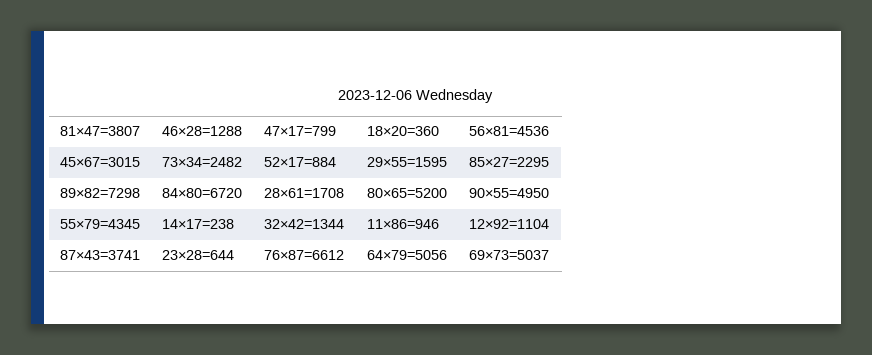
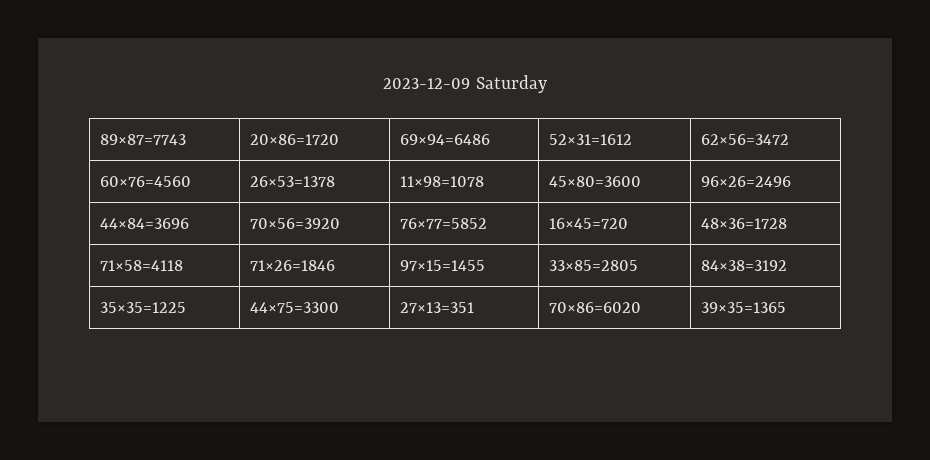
[338,89,493,103] [59,126,140,136] [161,126,242,136] [263,126,336,136] [366,126,439,136] [468,126,549,136] [59,157,140,167] [161,157,242,167] [263,157,336,167] [366,157,447,167] [468,157,549,167] [59,188,140,198] [161,188,242,198] [263,188,344,198] [366,188,447,198] [468,188,549,198] [59,219,140,229] [161,219,234,229] [263,219,344,229] [366,219,439,229] [468,219,549,229] [59,250,140,260] [161,250,234,260] [263,250,344,260] [366,250,447,260] [468,250,549,260] 2023-12-06 Wednesday // 81×47=3807 | 46×28=1288 | 47×17=799 | 18×20=360 | 56×81=4536 // 45×67=3015 | 73×34=2482 | 52×17=884 | 29×55=1595 | 85×27=2295 // 89×82=7298 | 84×80=6720 | 28×61=1708 | 80×65=5200 | 90×55=4950 // 55×79=4345 | 14×17=238 | 32×42=1344 | 11×86=946 | 12×92=1104 // 87×43=3741 | 23×28=644 | 76×87=6612 | 64×79=5056 | 69×73=5037 -> [383,75,547,93] [99,134,186,145] [249,134,339,145] [399,134,490,145] [548,134,632,145] [700,134,789,145] [99,176,191,187] [249,176,335,187] [399,176,484,187] [548,176,641,187] [700,176,791,187] [99,218,189,229] [249,218,340,229] [399,218,487,229] [548,218,628,229] [700,218,787,229] [99,260,183,271] [249,260,335,271] [399,260,485,271] [548,260,638,271] [700,260,787,271] [99,302,186,313] [249,302,339,313] [399,302,474,313] [548,302,641,313] [700,302,786,313] 2023-12-09 Saturday // 89×87=7743 | 20×86=1720 | 69×94=6486 | 52×31=1612 | 62×56=3472 // 60×76=4560 | 26×53=1378 | 11×98=1078 | 45×80=3600 | 96×26=2496 // 44×84=3696 | 70×56=3920 | 76×77=5852 | 16×45=720 | 48×36=1728 // 71×58=4118 | 71×26=1846 | 97×15=1455 | 33×85=2805 | 84×38=3192 // 35×35=1225 | 44×75=3300 | 27×13=351 | 70×86=6020 | 39×35=1365

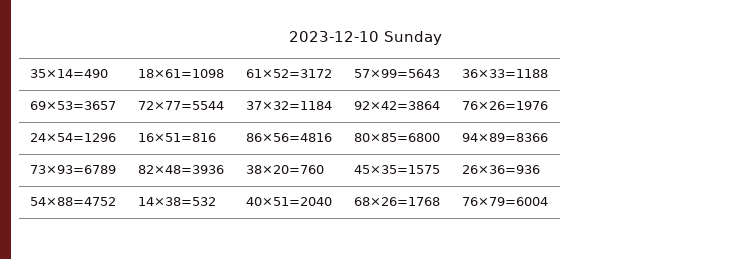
[383,75,547,93] [99,134,186,145] [249,134,339,145] [399,134,490,145] [548,134,632,145] [700,134,789,145] [99,176,191,187] [249,176,335,187] [399,176,484,187] [548,176,641,187] [700,176,791,187] [99,218,189,229] [249,218,340,229] [399,218,487,229] [548,218,628,229] [700,218,787,229] [99,260,183,271] [249,260,335,271] [399,260,485,271] [548,260,638,271] [700,260,787,271] [99,302,186,313] [249,302,339,313] [399,302,474,313] [548,302,641,313] [700,302,786,313] 2023-12-09 Saturday // 89×87=7743 | 20×86=1720 | 69×94=6486 | 52×31=1612 | 62×56=3472 // 60×76=4560 | 26×53=1378 | 11×98=1078 | 45×80=3600 | 96×26=2496 // 44×84=3696 | 70×56=3920 | 76×77=5852 | 16×45=720 | 48×36=1728 // 71×58=4118 | 71×26=1846 | 97×15=1455 | 33×85=2805 | 84×38=3192 // 35×35=1225 | 44×75=3300 | 27×13=351 | 70×86=6020 | 39×35=1365 -> [288,31,442,45] [29,69,108,78] [137,69,224,78] [245,69,332,78] [353,69,440,78] [461,69,548,78] [29,101,116,110] [137,101,224,110] [245,101,332,110] [353,101,440,110] [461,101,548,110] [29,133,116,142] [137,133,216,142] [245,133,332,142] [353,133,440,142] [461,133,548,142] [29,165,116,174] [137,165,224,174] [245,165,324,174] [353,165,440,174] [461,165,540,174] [29,197,116,206] [137,197,216,206] [245,197,332,206] [353,197,440,206] [461,197,548,206] 2023-12-10 Sunday // 35×14=490 | 18×61=1098 | 61×52=3172 | 57×99=5643 | 36×33=1188 // 69×53=3657 | 72×77=5544 | 37×32=1184 | 92×42=3864 | 76×26=1976 // 24×54=1296 | 16×51=816 | 86×56=4816 | 80×85=6800 | 94×89=8366 // 73×93=6789 | 82×48=3936 | 38×20=760 | 45×35=1575 | 26×36=936 // 54×88=4752 | 14×38=532 | 40×51=2040 | 68×26=1768 | 76×79=6004

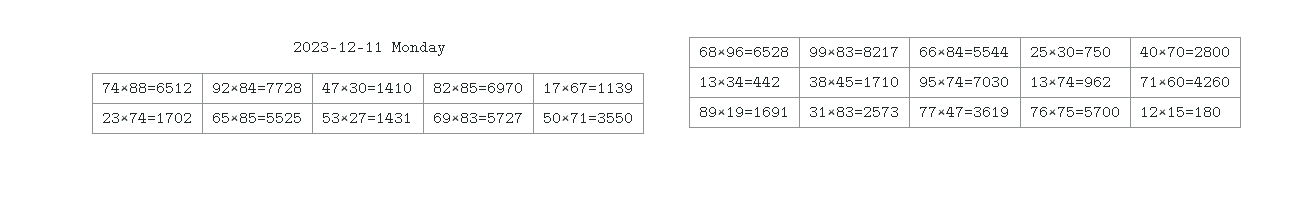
[288,31,442,45] [29,69,108,78] [137,69,224,78] [245,69,332,78] [353,69,440,78] [461,69,548,78] [29,101,116,110] [137,101,224,110] [245,101,332,110] [353,101,440,110] [461,101,548,110] [29,133,116,142] [137,133,216,142] [245,133,332,142] [353,133,440,142] [461,133,548,142] [29,165,116,174] [137,165,224,174] [245,165,324,174] [353,165,440,174] [461,165,540,174] [29,197,116,206] [137,197,216,206] [245,197,332,206] [353,197,440,206] [461,197,548,206] 2023-12-10 Sunday // 35×14=490 | 18×61=1098 | 61×52=3172 | 57×99=5643 | 36×33=1188 // 69×53=3657 | 72×77=5544 | 37×32=1184 | 92×42=3864 | 76×26=1976 // 24×54=1296 | 16×51=816 | 86×56=4816 | 80×85=6800 | 94×89=8366 // 73×93=6789 | 82×48=3936 | 38×20=760 | 45×35=1575 | 26×36=936 // 54×88=4752 | 14×38=532 | 40×51=2040 | 68×26=1768 | 76×79=6004 -> [292,40,446,56] [101,81,192,95] [211,81,302,95] [321,81,412,95] [432,81,523,95] [542,81,633,95] [101,111,192,125] [211,111,302,125] [321,111,412,125] [432,111,523,125] [542,111,633,125] [698,45,789,59] [808,45,899,59] [918,45,1009,59] [1029,45,1111,59] [1139,45,1230,59] [698,75,780,89] [808,75,899,89] [918,75,1009,89] [1029,75,1111,89] [1139,75,1230,89] [698,105,789,119] [808,105,899,119] [918,105,1009,119] [1029,105,1120,119] [1139,105,1221,119] 2023-12-11 Monday // 74×88=6512 | 92×84=7728 | 47×30=1410 | 82×85=6970 | 17×67=1139 // 23×74=1702 | 65×85=5525 | 53×27=1431 | 69×83=5727 | 50×71=3550 // 68×96=6528 | 99×83=8217 | 66×84=5544 | 25×30=750 | 40×70=2800 // 13×34=442 | 38×45=1710 | 95×74=7030 | 13×74=962 | 71×60=4260 // 89×19=1691 | 31×83=2573 | 77×47=3619 | 76×75=5700 | 12×15=180

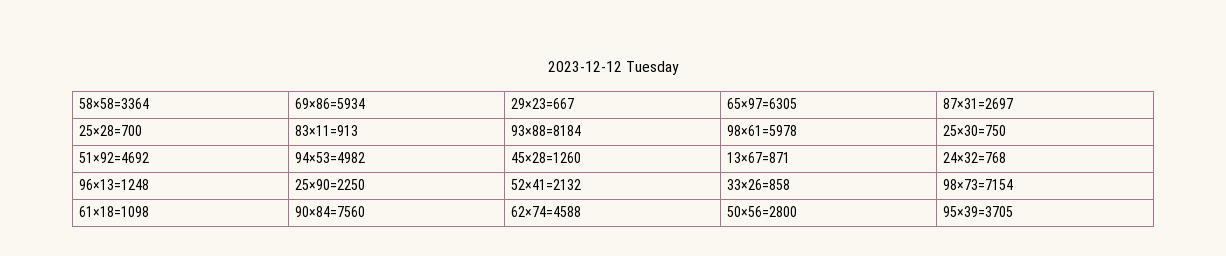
[292,40,446,56] [101,81,192,95] [211,81,302,95] [321,81,412,95] [432,81,523,95] [542,81,633,95] [101,111,192,125] [211,111,302,125] [321,111,412,125] [432,111,523,125] [542,111,633,125] [698,45,789,59] [808,45,899,59] [918,45,1009,59] [1029,45,1111,59] [1139,45,1230,59] [698,75,780,89] [808,75,899,89] [918,75,1009,89] [1029,75,1111,89] [1139,75,1230,89] [698,105,789,119] [808,105,899,119] [918,105,1009,119] [1029,105,1120,119] [1139,105,1221,119] 2023-12-11 Monday // 74×88=6512 | 92×84=7728 | 47×30=1410 | 82×85=6970 | 17×67=1139 // 23×74=1702 | 65×85=5525 | 53×27=1431 | 69×83=5727 | 50×71=3550 // 68×96=6528 | 99×83=8217 | 66×84=5544 | 25×30=750 | 40×70=2800 // 13×34=442 | 38×45=1710 | 95×74=7030 | 13×74=962 | 71×60=4260 // 89×19=1691 | 31×83=2573 | 77×47=3619 | 76×75=5700 | 12×15=180 -> [547,61,680,75] [78,98,149,109] [294,98,365,109] [510,98,574,109] [726,98,797,109] [942,98,1013,109] [78,125,142,136] [294,125,358,136] [510,125,581,136] [726,125,797,136] [942,125,1006,136] [78,152,149,163] [294,152,365,163] [510,152,581,163] [726,152,790,163] [942,152,1006,163] [78,179,149,190] [294,179,365,190] [510,179,581,190] [726,179,790,190] [942,179,1013,190] [78,206,149,217] [294,206,365,217] [510,206,581,217] [726,206,797,217] [942,206,1013,217] 2023-12-12 Tuesday // 58×58=3364 | 69×86=5934 | 29×23=667 | 65×97=6305 | 87×31=2697 // 25×28=700 | 83×11=913 | 93×88=8184 | 98×61=5978 | 25×30=750 // 51×92=4692 | 94×53=4982 | 45×28=1260 | 13×67=871 | 24×32=768 // 96×13=1248 | 25×90=2250 | 52×41=2132 | 33×26=858 | 98×73=7154 // 61×18=1098 | 90×84=7560 | 62×74=4588 | 50×56=2800 | 95×39=3705

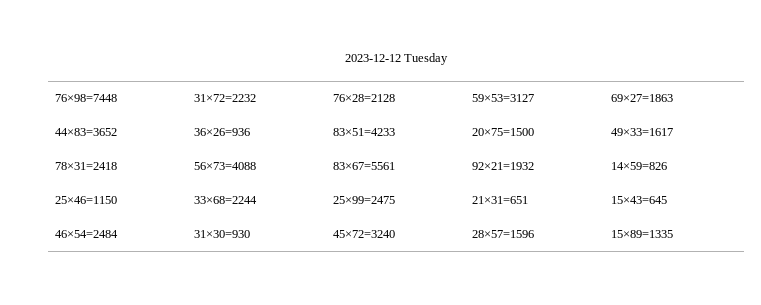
[78,98,149,109] [294,98,365,109] [510,98,574,109] [726,98,797,109] [942,98,1013,109] [78,125,142,136] [294,125,358,136] [510,125,581,136] [726,125,797,136] [942,125,1006,136] [78,152,149,163] [294,152,365,163] [510,152,581,163] [726,152,790,163] [942,152,1006,163] [78,179,149,190] [294,179,365,190] [510,179,581,190] [726,179,790,190] [942,179,1013,190] [78,206,149,217] [294,206,365,217] [510,206,581,217] [726,206,797,217] [942,206,1013,217] 58×58=3364 | 69×86=5934 | 29×23=667 | 65×97=6305 | 87×31=2697 // 25×28=700 | 83×11=913 | 93×88=8184 | 98×61=5978 | 25×30=750 // 51×92=4692 | 94×53=4982 | 45×28=1260 | 13×67=871 | 24×32=768 // 96×13=1248 | 25×90=2250 | 52×41=2132 | 33×26=858 | 98×73=7154 // 61×18=1098 | 90×84=7560 | 62×74=4588 | 50×56=2800 | 95×39=3705 -> [54,94,117,102] [193,94,256,102] [332,94,395,102] [471,94,534,102] [610,94,673,102] [54,128,117,136] [193,128,250,136] [332,128,395,136] [471,128,534,136] [610,128,673,136] [54,162,117,170] [193,162,256,170] [332,162,395,170] [471,162,534,170] [610,162,667,170] [54,196,117,204] [193,196,257,204] [332,196,395,204] [471,196,528,204] [610,196,667,204] [54,230,118,238] [193,230,250,238] [332,230,395,238] [471,230,534,238] [610,230,673,238] 76×98=7448 | 31×72=2232 | 76×28=2128 | 59×53=3127 | 69×27=1863 // 44×83=3652 | 36×26=936 | 83×51=4233 | 20×75=1500 | 49×33=1617 // 78×31=2418 | 56×73=4088 | 83×67=5561 | 92×21=1932 | 14×59=826 // 25×46=1150 | 33×68=2244 | 25×99=2475 | 21×31=651 | 15×43=645 // 46×54=2484 | 31×30=930 | 45×72=3240 | 28×57=1596 | 15×89=1335

